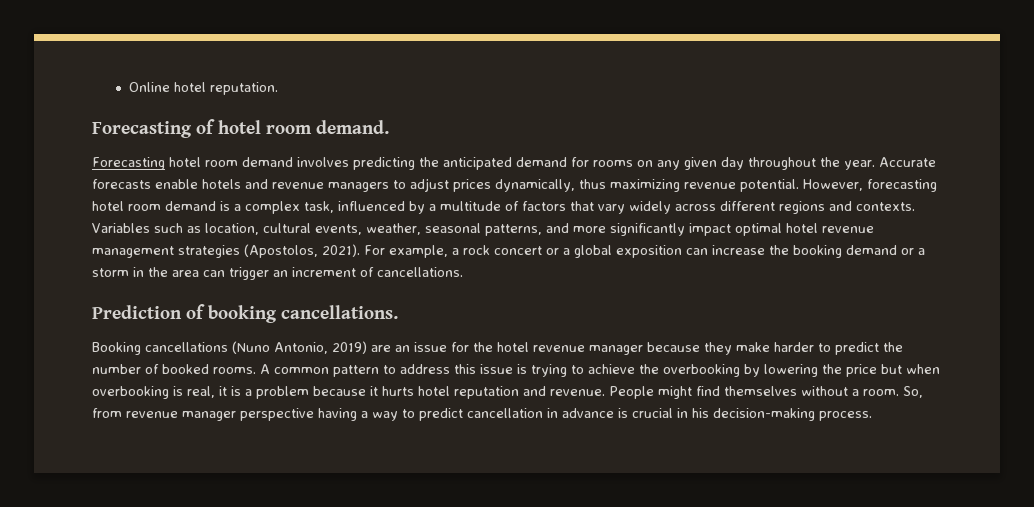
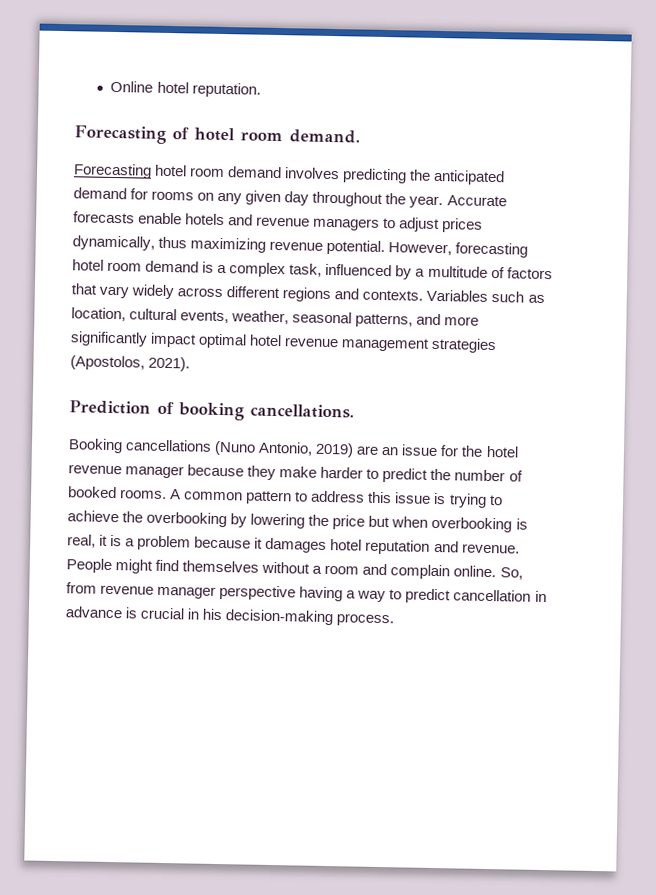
[364,245,925,258] [92,267,463,280] For example, a rock concert or a global exposition can increase the booking demand or a storm in the area can trigger an increment of cancellations. -> (191, 364) none
[382,386,414,396] hurts -> [265,537,328,554] damages
[863,389,899,396] room. -> [324,563,497,580] room and complain online.

